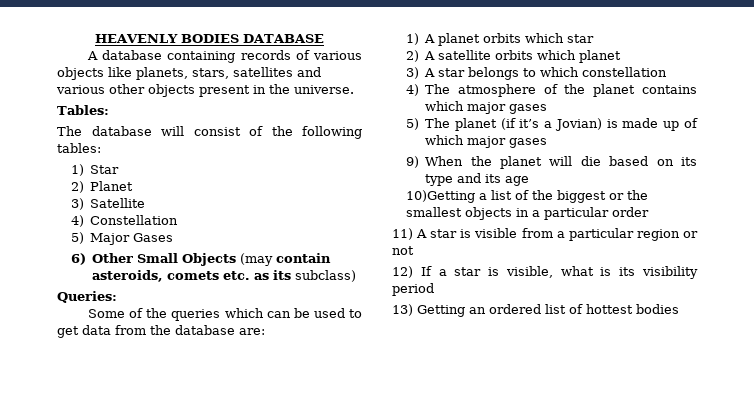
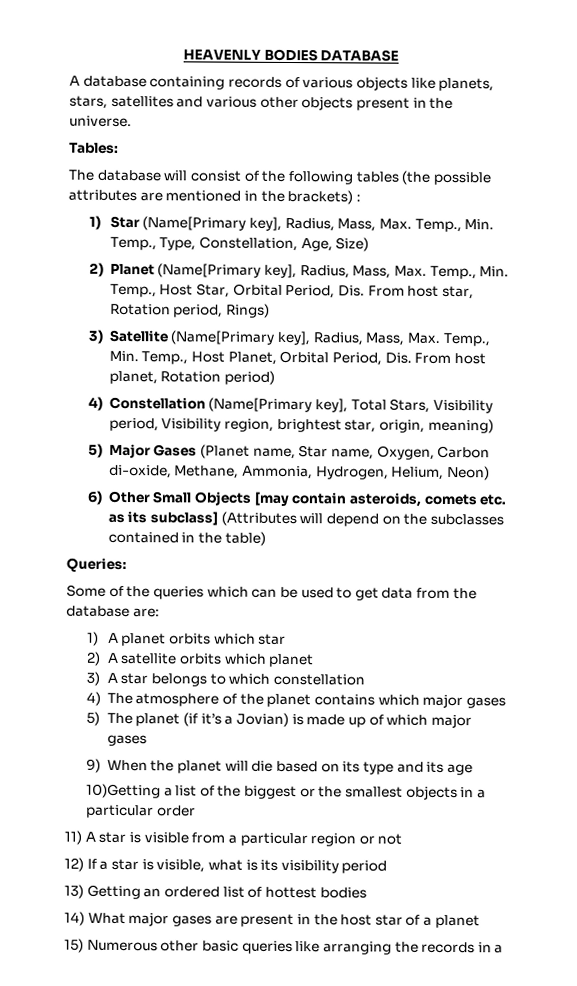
[57,143,101,153] [70,164,120,176] [70,181,134,193] [70,198,146,210] [70,215,179,227] [70,232,174,245] tables: // 1) Star // 2) Planet // 3) Satellite // 4) Constellation // 5) Major Gases -> [355,170,491,186] [68,189,361,205] [88,215,495,233] [109,236,370,252] [88,262,510,280] [109,283,474,300] [109,303,270,318] [87,329,490,347] [108,350,486,366] [108,370,275,385] [87,396,493,414] [108,417,494,434] [87,443,491,460] [108,464,490,481] tables (the possible attributes are mentioned in the brackets) : // 1) Star (Name[Primary key], Radius, Mass, Max. Temp., Min. Temp., Type, Constellation, Age, Size) // 2) Planet (Name[Primary key], Radius, Mass, Max. Temp., Min. Temp., Host Star, Orbital Period, Dis. From host star, Rotation period, Rings) // 3) Satellite (Name[Primary key], Radius, Mass, Max. Temp., Min. Temp., Host Planet, Orbital Period, Dis. From host planet, Rotation period) // 4) Constellation (Name[Primary key], Total Stars, Visibility period, Visibility region, brightest star, origin, meaning) // 5) Major Gases (Planet name, Star name, Oxygen, Carbon di-oxide, Methane, Ammonia, Hydrogen, Helium, Neon)
[240,253,274,266] (may -> [253,491,290,507] [may
[295,270,357,282] subclass) -> [149,511,504,527] [107,531,266,546] subclass] (Attributes will depend on the subclasses contained in the table)
(679, 309) none -> [64,911,480,929] [64,938,504,955] // 14) What major gases are present in the host star of a planet // 15) Numerous other basic queries like arranging the records in a

